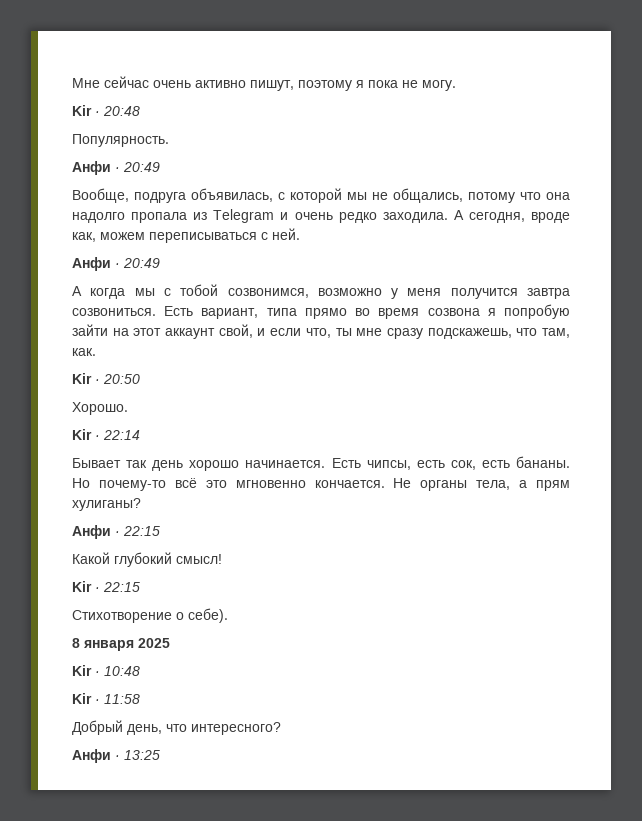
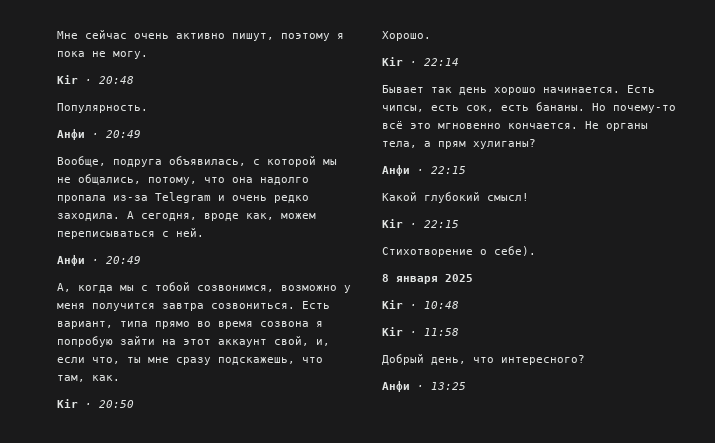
[468,192,515,203] потому -> [148,177,197,185] потому,
[193,212,208,220] из -> [113,195,148,201] из-за
[72,286,82,296] А -> [57,283,71,292] А,
[257,328,266,336] и -> [316,339,330,346] и,

